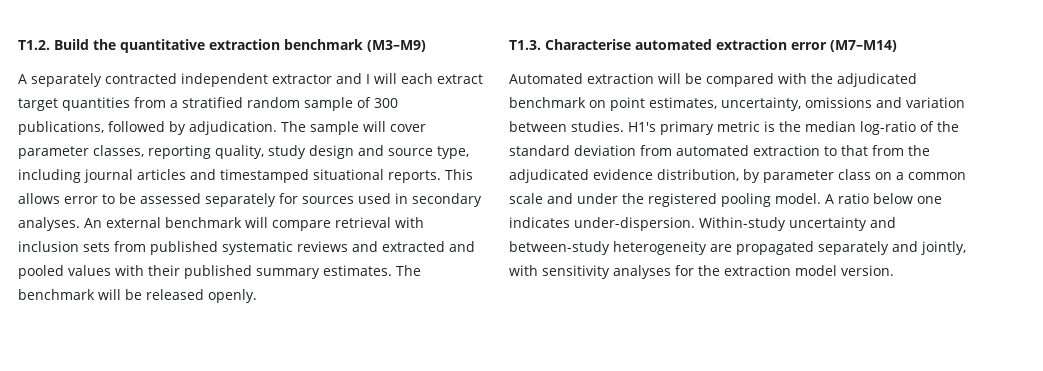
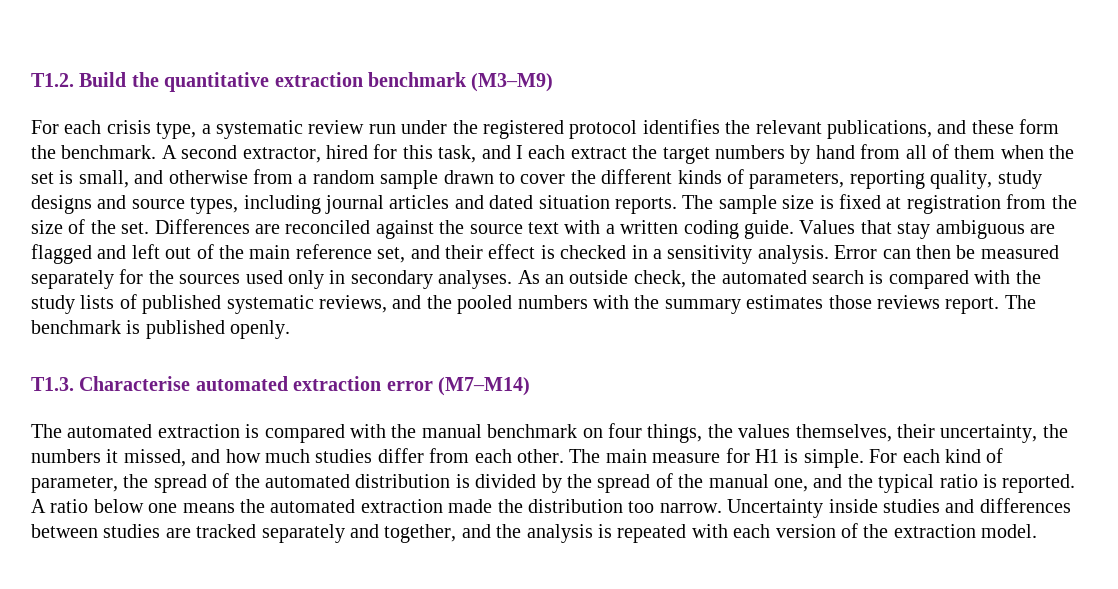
[18,73,332,87] A separately contracted independent extractor -> [31,119,1060,139] [31,144,477,163] For each crisis type, a systematic review run under the registered protocol identifies the relevant publications, and these form the benchmark. A second extractor, hired for this task,
[374,73,397,84] will -> (523, 152) none
[18,97,130,111] target quantities -> [632,144,1075,164] [31,170,248,188] the target numbers by hand from all of them when the set is small, and otherwise
[182,97,243,108] stratified -> (308, 179) none
[357,97,398,108] [18,121,426,135] [18,145,144,159] of 300 publications, followed by adjudication. The sample will cover parameter classes, -> [443,169,845,189] drawn to cover the different kinds of parameters,
[309,145,354,159] design -> [31,195,92,214] designs
[437,146,469,159] type, -> [190,197,239,214] types,
[220,169,473,183] [18,193,201,204] timestamped situational reports. This allows error to be assessed -> [489,194,1077,214] [31,219,1055,239] [31,244,1059,264] dated situation reports. The sample size is fixed at registration from the size of the set. Differences are reconciled against the source text with a written coding guide. Values that stay ambiguous are flagged and left out of the main reference set, and their effect is checked in a sensitivity analysis. Error can then be measured
(298, 198) none -> [148,270,174,284] the
(391, 198) none -> [288,270,324,289] only
[84,217,424,231] [18,241,475,255] [18,265,421,279] [18,289,204,300] An external benchmark will compare retrieval with inclusion sets from published systematic reviews and extracted and pooled values with their published summary estimates. The benchmark will be released -> [517,270,1041,289] [31,294,1036,314] [31,320,225,339] As an outside check, the automated search is compared with the study lists of published systematic reviews, and the pooled numbers with the summary estimates those reviews report. The benchmark is published
[509,73,917,87] Automated extraction will be compared with the adjudicated -> [31,424,482,443] The automated extraction is compared with the manual
[610,97,965,111] [509,121,959,135] [509,145,930,156] [509,169,966,183] [509,193,942,207] [509,217,896,231] [509,241,966,255] [509,265,894,279] point estimates, uncertainty, omissions and variation between studies. H1's primary metric is the median log-ratio of the standard deviation from automated extraction to that from the adjudicated evidence distribution, by parameter class on a common scale and under the registered pooling model. A ratio below one indicates under-dispersion. Within-study uncertainty and between-study heterogeneity are propagated separately and jointly, with sensitivity analyses for the extraction model version. -> [607,423,1068,443] [31,448,1004,468] [31,473,1076,493] [31,498,1071,518] [31,523,1038,543] four things, the values themselves, their uncertainty, the numbers it missed, and how much studies differ from each other. The main measure for H1 is simple. For each kind of parameter, the spread of the automated distribution is divided by the spread of the manual one, and the typical ratio is reported. A ratio below one means the automated extraction made the distribution too narrow. Uncertainty inside studies and differences between studies are tracked separately and together, and the analysis is repeated with each version of the extraction model.

